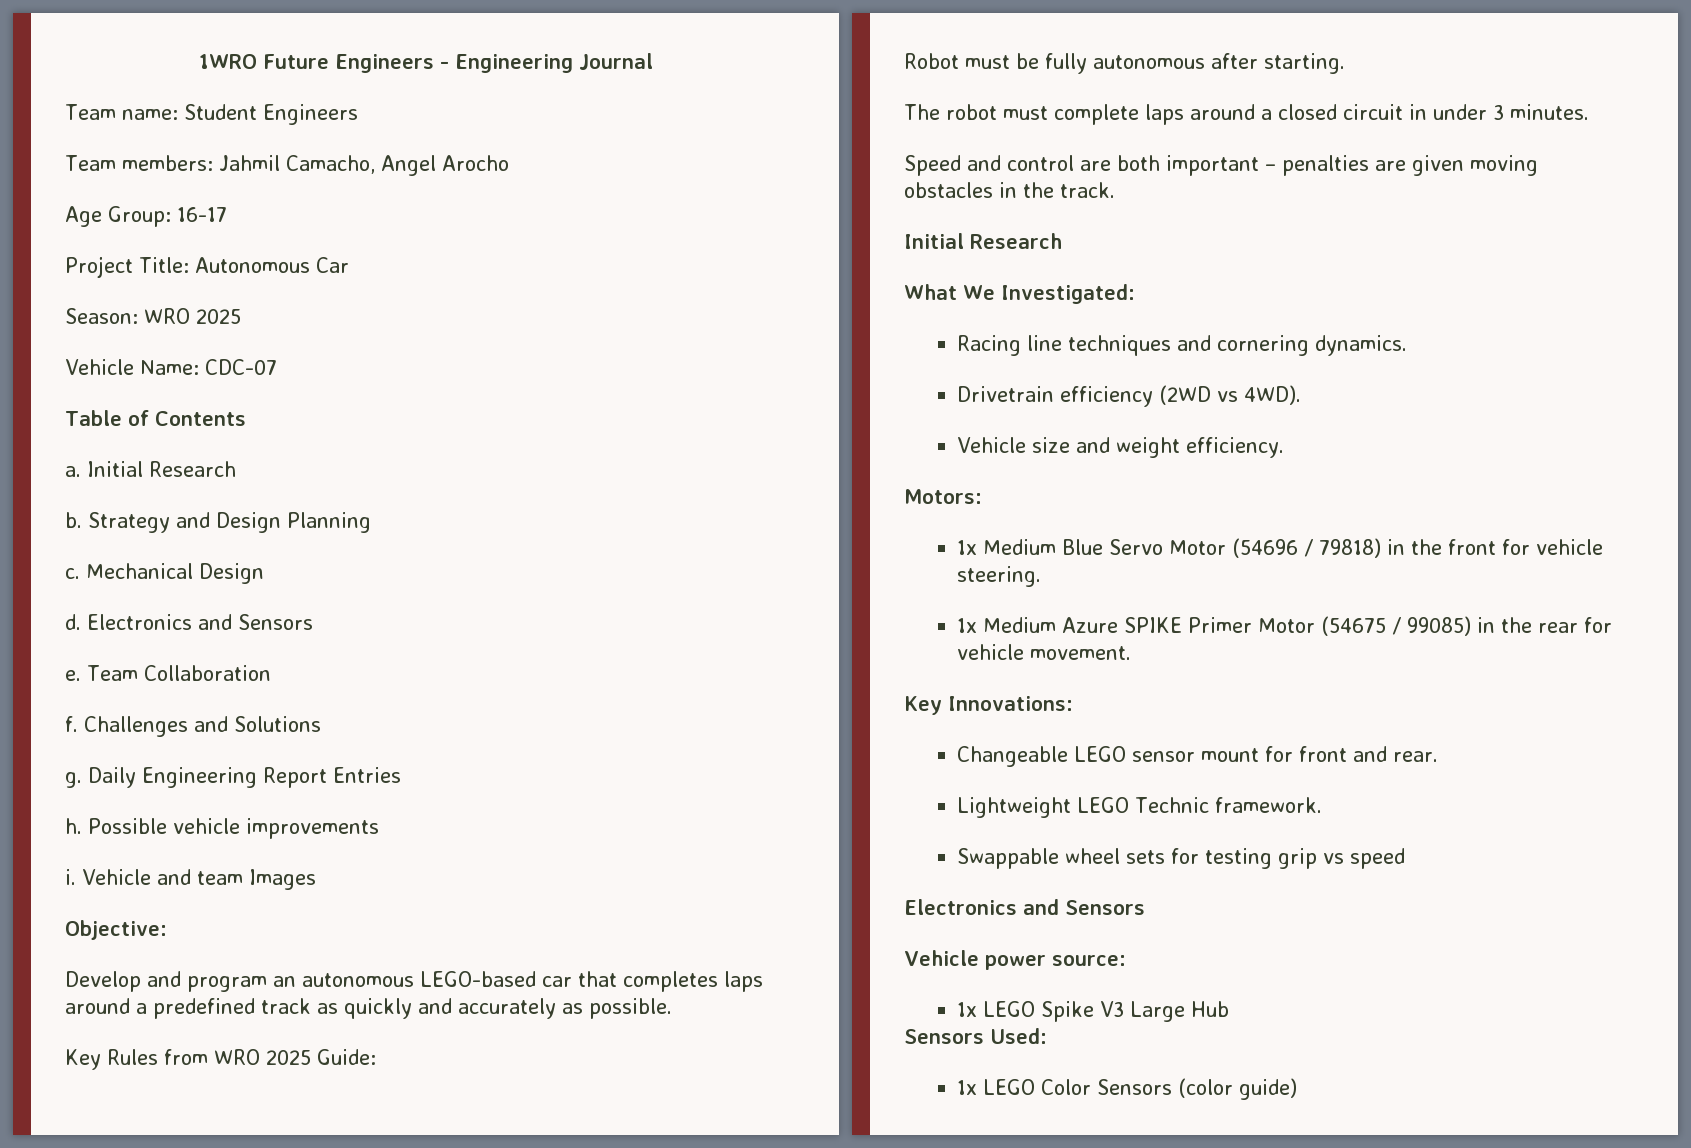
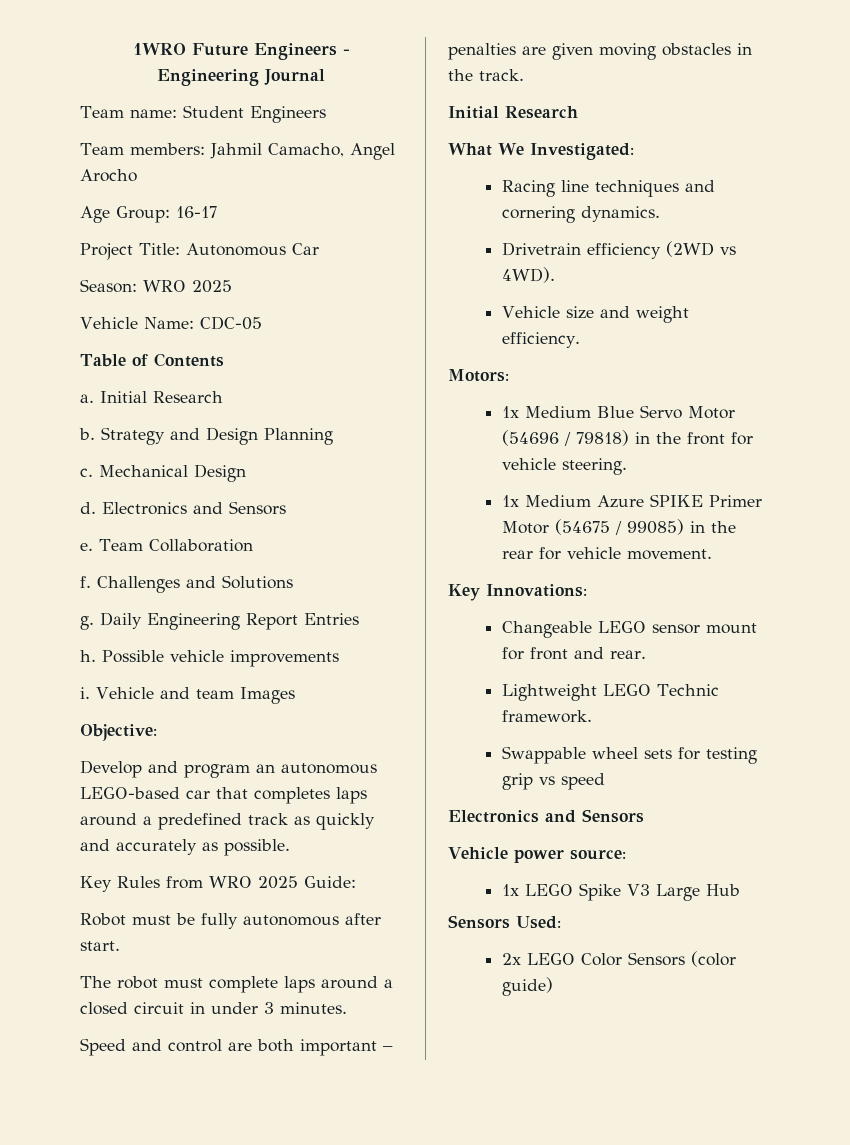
[204,359,277,375] CDC-07 -> [199,316,262,330] CDC-05
[1264,53,1345,74] starting. -> [80,941,120,951] start.
[957,1080,978,1095] 1x -> [501,953,521,965] 2x

